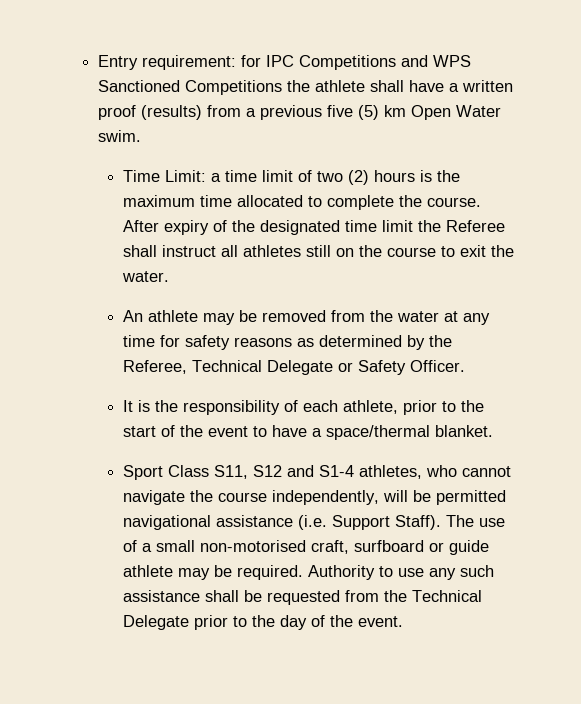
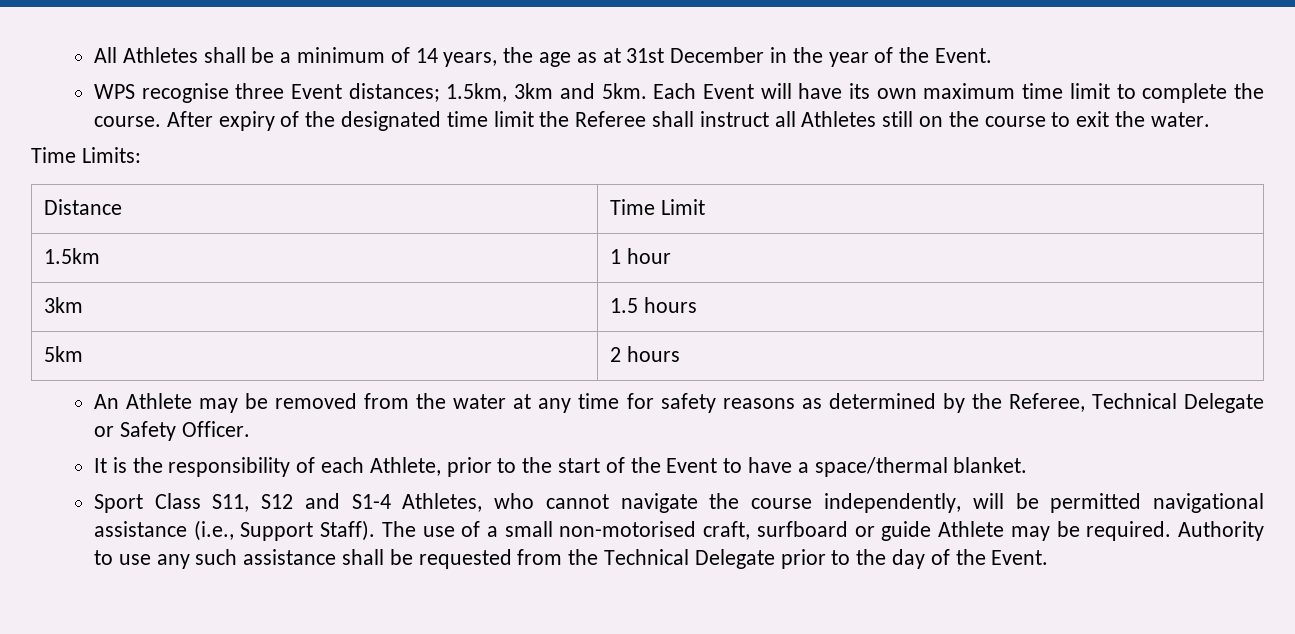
[98,55,472,70] [98,80,514,95] [98,105,502,120] [98,130,142,142] [122,170,460,185] [122,195,303,207] Entry requirement: for IPC Competitions and WPS Sanctioned Competitions the athlete shall have a written proof (results) from a previous five (5) km Open Water swim. // Time Limit: a time limit of two (2) hours is the maximum time allocated -> [93,47,993,67] [93,83,1110,103] All Athletes shall be a minimum of 14 years, the age as at 31st December in the year of the Event. // WPS recognise three Event distances; 1.5km, 3km and 5km. Each Event will have its own maximum time limit
[242,245,301,257] athletes -> [801,111,877,127] Athletes
(169, 276) none -> [31,147,141,163] [44,199,123,215] [610,199,705,215] [44,248,101,264] [610,248,671,264] [44,297,84,313] [610,297,697,313] [44,346,84,362] [610,346,680,362] // Time Limits: // Distance | Time Limit // 1.5km | 1 hour // 3km | 1.5 hours // 5km | 2 hours
[147,310,198,322] athlete -> [126,393,193,409] Athlete
[342,400,398,414] athlete, -> [369,457,441,476] Athlete,
[207,426,248,437] event -> [666,458,718,473] Event
[358,465,422,479] athletes, -> [402,493,483,512] Athletes,
[297,515,327,530] (i.e. -> [193,520,234,541] (i.e.,
[122,565,173,577] athlete -> [938,521,1005,537] Athlete
[357,616,403,627] event. -> [991,550,1049,565] Event.

